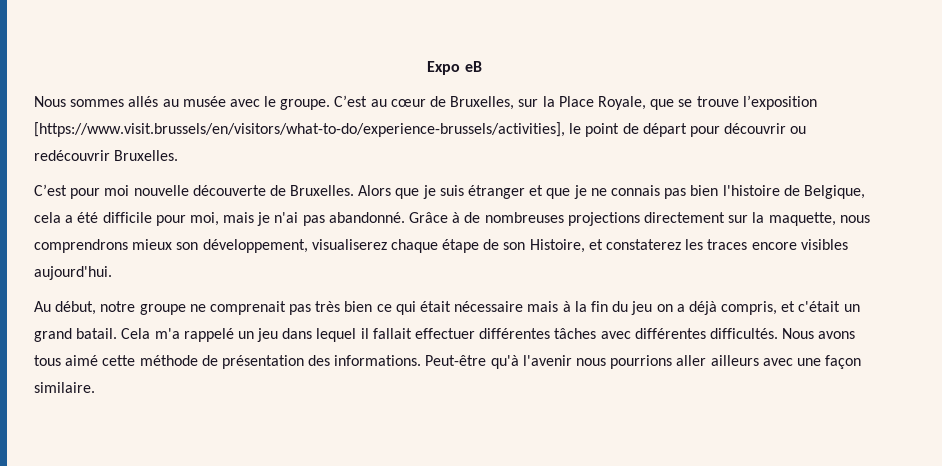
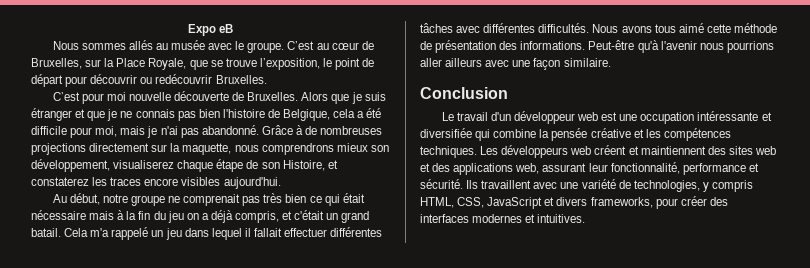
[742,95,817,110] [34,122,565,137] l’exposition [https://www.visit.brussels/en/visitors/what-to-do/experience-brussels/activities], -> [259,58,320,70] l’exposition,
(95, 387) none -> [420,87,508,99] [441,111,772,124] [420,128,731,141] [420,145,776,158] [420,162,759,175] [420,179,753,192] [420,196,728,209] [420,214,586,223] // Conclusion // Le travail d'un développeur web est une occupation intéressante et diversifiée qui combine la pensée créative et les compétences techniques. Les développeurs web créent et maintiennent des sites web et des applications web, assurant leur fonctionnalité, performance et sécurité. Ils travaillent avec une variété de technologies, y compris HTML, CSS, JavaScript et divers frameworks, pour créer des interfaces modernes et intuitives.

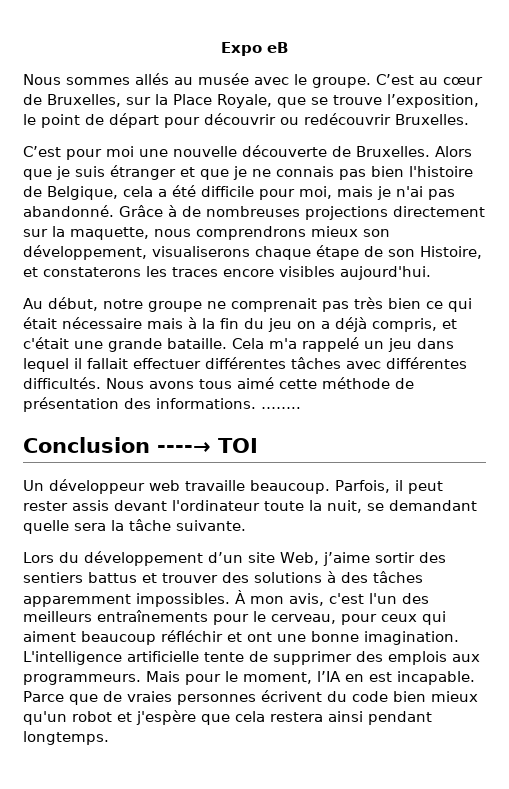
(126, 96) none -> [139,149,168,157] une
[113,160,175,169] visualiserez -> [152,246,250,257] visualiserons
[31,177,89,186] constaterez -> [43,267,141,277] constaterons
[326,211,370,223] [31,228,61,237] un grand batail. -> [74,338,227,352] une grande bataille.
[588,40,774,53] [420,58,611,70] [420,87,508,99] [441,111,772,124] [420,128,731,141] [420,145,776,158] [420,162,759,175] [420,179,753,192] [420,196,728,209] [420,214,586,223] Peut-être qu'à l'avenir nous pourrions aller ailleurs avec une façon similaire. // Conclusion // Le travail d'un développeur web est une occupation intéressante et diversifiée qui combine la pensée créative et les compétences techniques. Les développeurs web créent et maintiennent des sites web et des applications web, assurant leur fonctionnalité, performance et sécurité. Ils travaillent avec une variété de technologies, y compris HTML, CSS, JavaScript et divers frameworks, pour créer des interfaces modernes et intuitives. -> [261,407,301,409] [23,437,258,453] [23,479,443,494] [23,500,477,513] [23,519,246,534] [23,551,446,566] [23,571,423,583] [23,590,429,607] [23,610,446,625] [23,630,459,645] [23,651,480,665] [23,671,475,685] [23,690,478,705] [23,710,432,725] [23,731,109,745] …….. // Conclusion ----→ TOI // Un développeur web travaille beaucoup. Parfois, il peut rester assis devant l'ordinateur toute la nuit, se demandant quelle sera la tâche suivante. // Lors du développement d’un site Web, j’aime sortir des sentiers battus et trouver des solutions à des tâches apparemment impossibles. À mon avis, c'est l'un des meilleurs entraînements pour le cerveau, pour ceux qui aiment beaucoup réfléchir et ont une bonne imagination. L'intelligence artificielle tente de supprimer des emplois aux programmeurs. Mais pour le moment, l’IA en est incapable. Parce que de vraies personnes écrivent du code bien mieux qu'un robot et j'espère que cela restera ainsi pendant longtemps.

